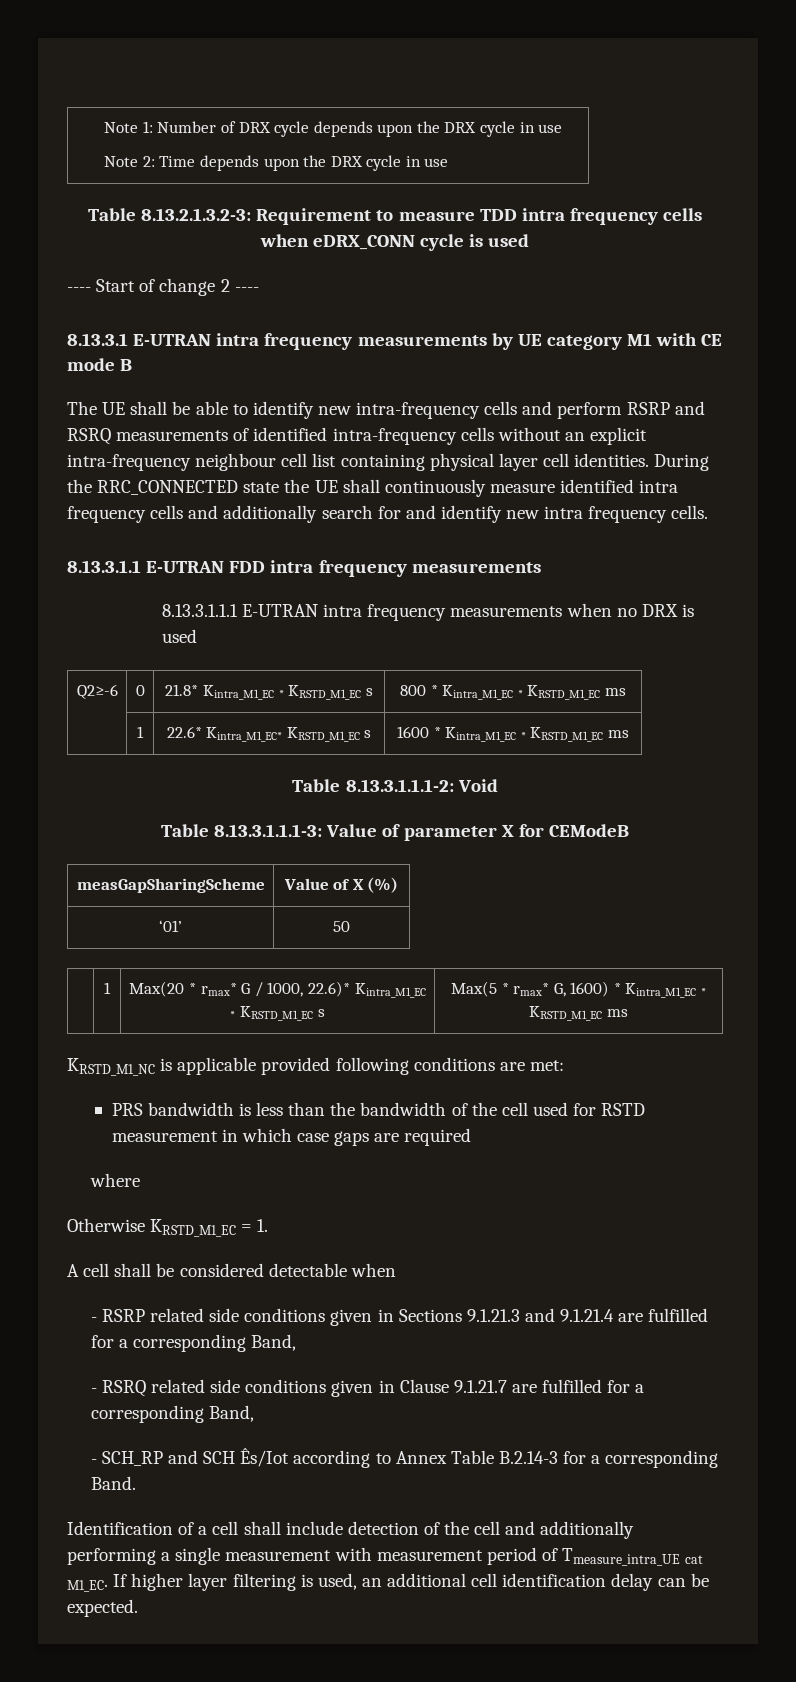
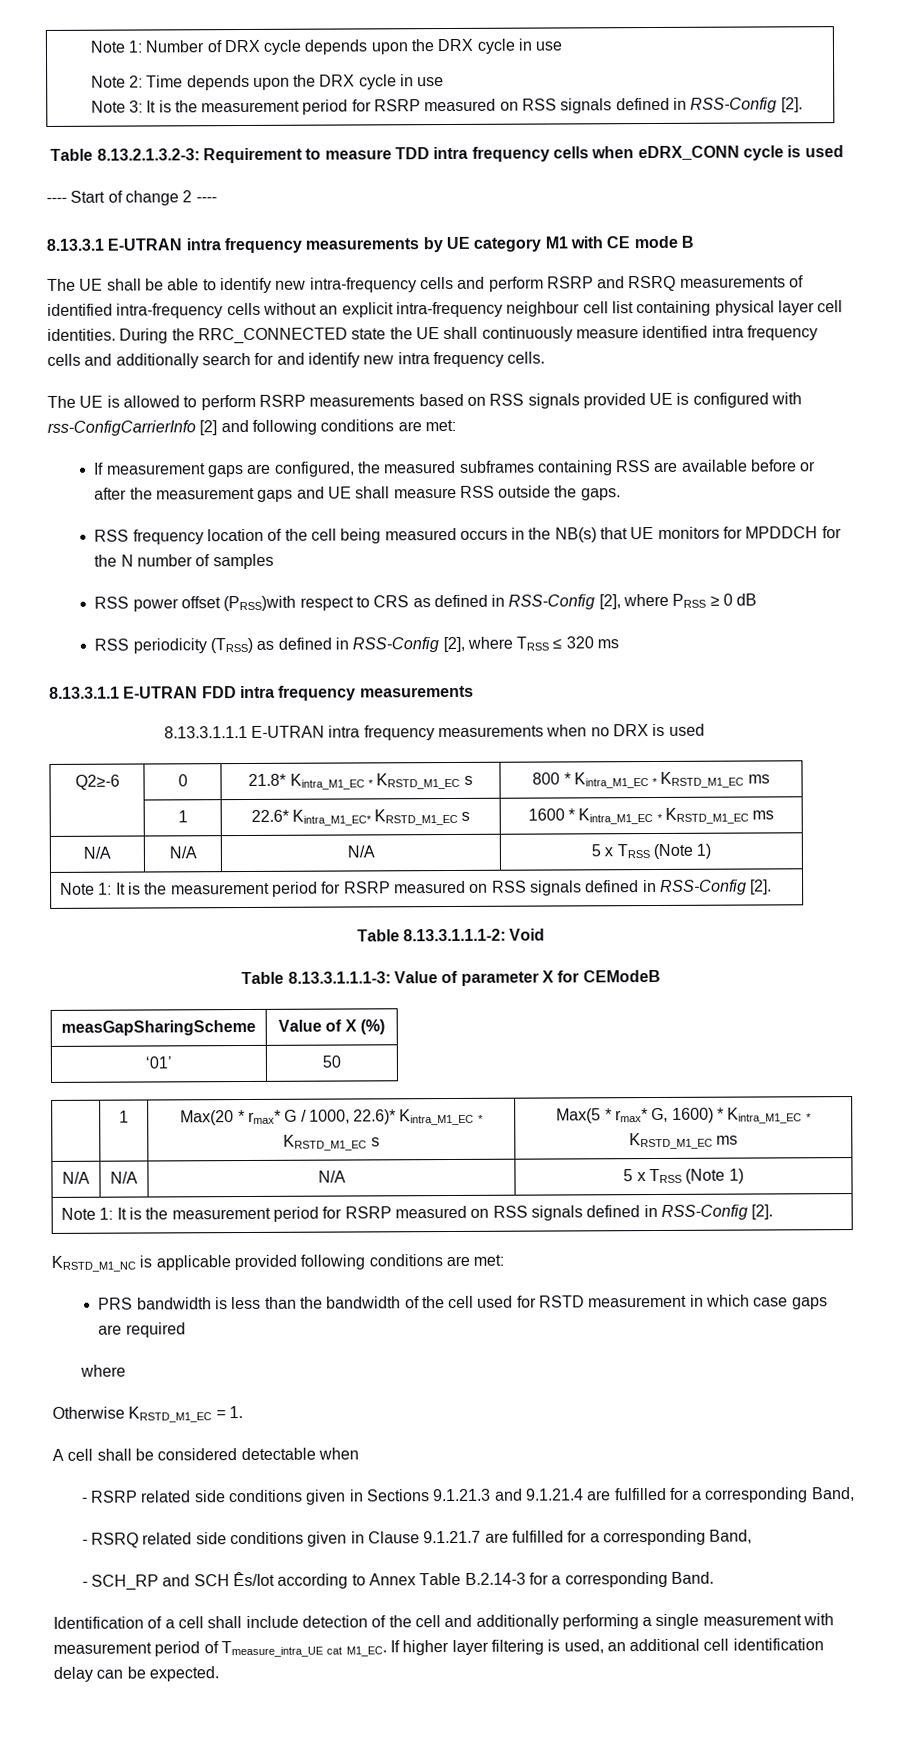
(449, 162) none -> [90,97,803,115] // Note 3: It is the measurement period for RSRP measured on RSS signals defined in RSS-Config [2].
(709, 512) none -> [47,392,803,411] [47,419,456,436] [93,459,817,478] [94,485,621,502] [94,526,842,545] [94,553,274,570] [94,593,758,612] [94,636,620,654] // The UE is allowed to perform RSRP measurements based on RSS signals provided UE is configured with rss-ConfigCarrierInfo [2] and following conditions are met: // If measurement gaps are configured, the measured subframes containing RSS are available before or after the measurement gaps and UE shall measure RSS outside the gaps. // RSS frequency location of the cell being measured occurs in the NB(s) that UE monitors for MPDDCH for the N number of samples // RSS power offset (PRSS)with respect to CRS as defined in RSS-Config [2], where PRSS ≥ 0 dB // RSS periodicity (TRSS) as defined in RSS-Config [2], where TRSS ≤ 320 ms
(629, 734) none -> [83,846,111,859] [168,846,197,859] [346,845,375,858] [590,843,712,860] [60,879,773,897] // N/A | N/A | N/A | 5 x TRSS (Note 1) // Note 1: It is the measurement period for RSRP measured on RSS signals defined in RSS-Config [2].
(628, 1013) none -> [62,1171,90,1184] [110,1171,138,1184] [317,1170,346,1183] [623,1168,744,1184] [61,1204,774,1222] // N/A | N/A | N/A | 5 x TRSS (Note 1) // Note 1: It is the measurement period for RSRP measured on RSS signals defined in RSS-Config [2].

